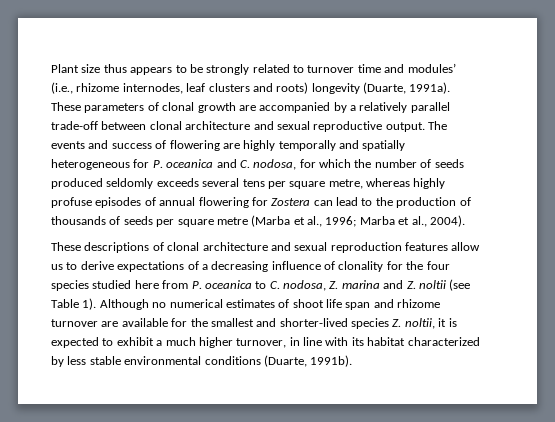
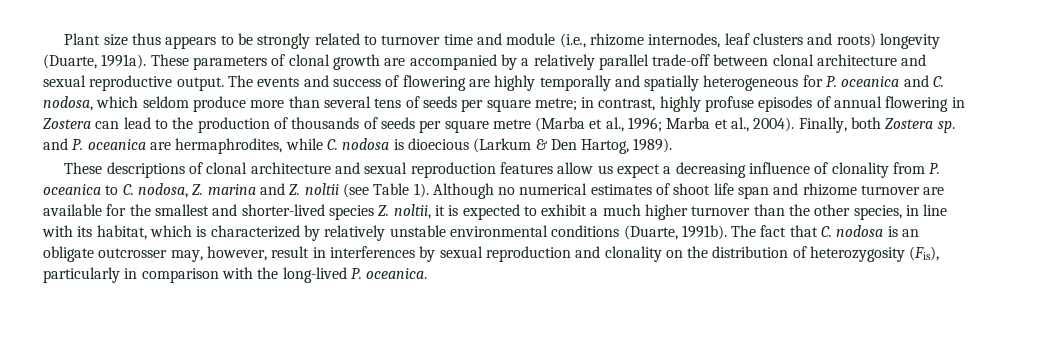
[407,63,456,73] modules’ -> [506,33,556,45] module
[299,159,464,168] [51,178,410,189] for which the number of seeds produced seldomly exceeds several tens per square metre, whereas -> [96,96,656,112] which seldom produce more than several tens of seeds per square metre; in contrast,
[251,197,268,206] for -> [951,97,965,108] in
(465, 221) none -> [798,117,955,133] [43,138,673,154] Finally, both Zostera sp. and P. oceanica are hermaphrodites, while C. nodosa is dioecious (Larkum & Den Hartog, 1989).
[66,261,199,272] to derive expectations of -> [617,164,661,178] expect
[386,261,450,270] [51,280,159,291] for the four species studied here -> (889, 170) none
[236,337,480,348] [51,355,353,367] turnover, in line with its habitat characterized by less stable environmental conditions (Duarte, 1991b). -> [691,204,948,220] [42,225,920,241] [43,246,940,262] [43,267,428,283] turnover than the other species, in line with its habitat, which is characterized by relatively unstable environmental conditions (Duarte, 1991b). The fact that C. nodosa is an obligate outcrosser may, however, result in interferences by sexual reproduction and clonality on the distribution of heterozygosity (Fis), particularly in comparison with the long-lived P. oceanica.

